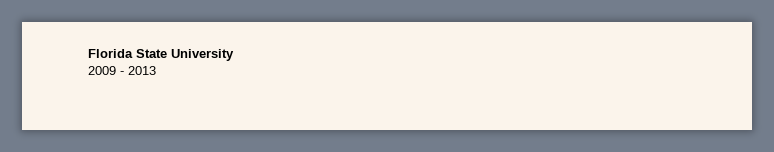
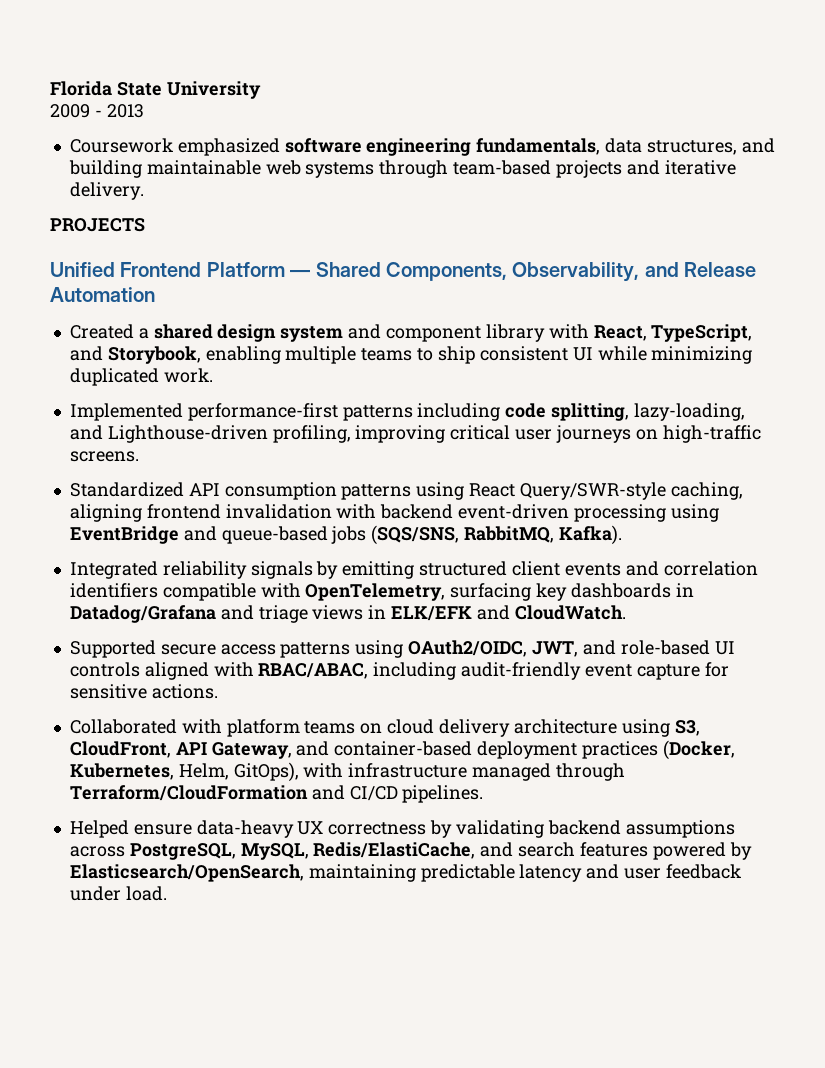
(156, 70) none -> [69,138,775,156] [68,160,736,178] [69,182,144,200] [50,218,145,232] [50,262,757,282] [50,287,155,302] [69,324,753,342] [69,346,753,364] [69,368,213,386] [69,403,745,421] [69,425,761,443] [69,451,139,462] [69,482,743,500] [69,504,719,522] [69,525,622,545] [69,561,758,579] [69,583,694,601] [69,605,626,623] [69,640,735,658] [69,662,729,680] [69,684,218,699] [69,719,700,737] [69,740,735,760] [69,762,625,782] [69,785,484,803] [69,820,735,838] [69,842,752,860] [69,864,741,882] [69,886,167,901] // Coursework emphasized software engineering fundamentals, data structures, and building maintainable web systems through team-based projects and iterative delivery. // PROJECTS // Unified Frontend Platform — Shared Components, Observability, and Release Automation // Created a shared design system and component library with React, TypeScript, and Storybook, enabling multiple teams to ship consistent UI while minimizing duplicated work. // Implemented performance-first patterns including code splitting, lazy-loading, and Lighthouse-driven profiling, improving critical user journeys on high-traffic screens. // Standardized API consumption patterns using React Query/SWR-style caching, aligning frontend invalidation with backend event-driven processing using EventBridge and queue-based jobs (SQS/SNS, RabbitMQ, Kafka). // Integrated reliability signals by emitting structured client events and correlation identifiers compatible with OpenTelemetry, surfacing key dashboards in Datadog/Grafana and triage views in ELK/EFK and CloudWatch. // Supported secure access patterns using OAuth2/OIDC, JWT, and role-based UI controls aligned with RBAC/ABAC, including audit-friendly event capture for sensitive actions. // Collaborated with platform teams on cloud delivery architecture using S3, CloudFront, API Gateway, and container-based deployment practices (Docker, Kubernetes, Helm, GitOps), with infrastructure managed through Terraform/CloudFormation and CI/CD pipelines. // Helped ensure data-heavy UX correctness by validating backend assumptions across PostgreSQL, MySQL, Redis/ElastiCache, and search features powered by Elasticsearch/OpenSearch, maintaining predictable latency and user feedback under load.

